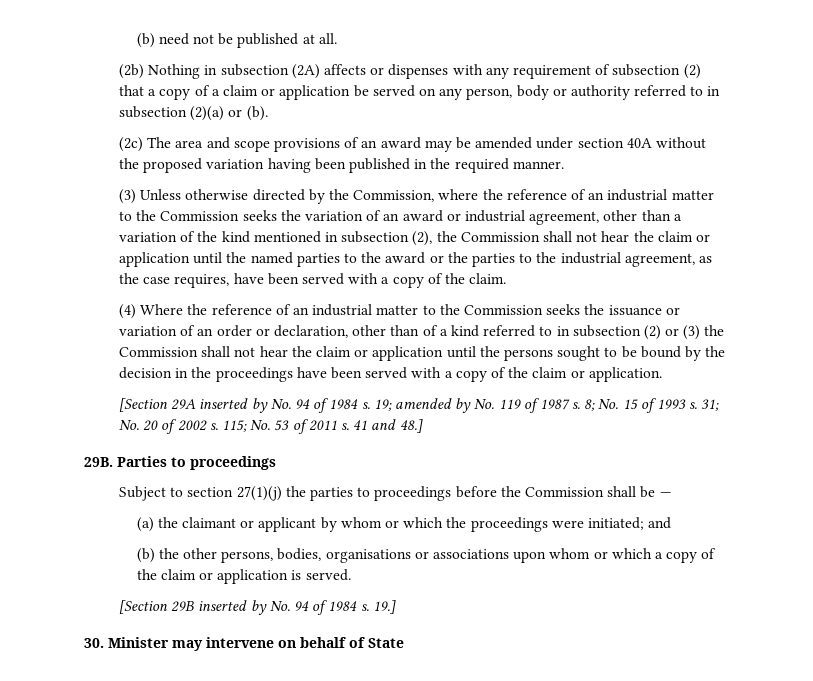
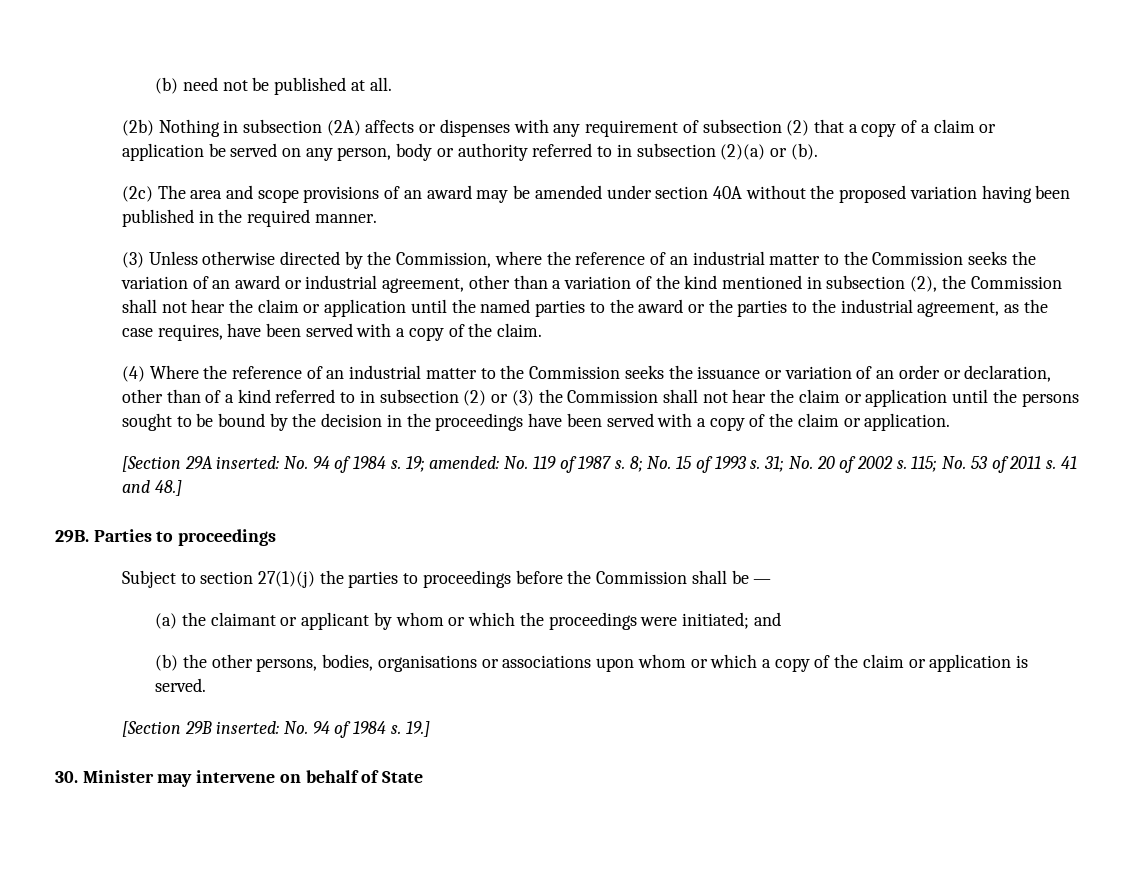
[199,398,268,413] inserted by -> [216,456,280,469] inserted:
[394,398,472,413] amended by -> [429,456,500,469] amended:
[198,600,267,615] inserted by -> [216,721,280,734] inserted:

